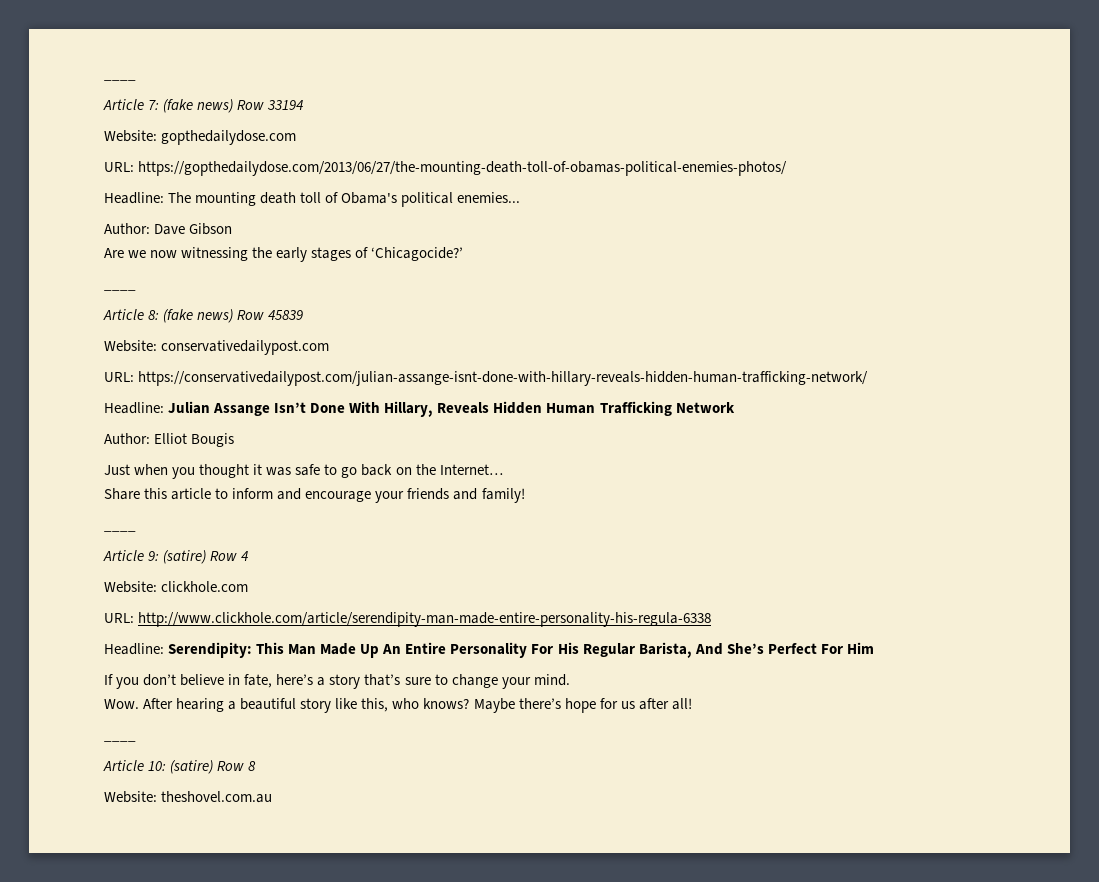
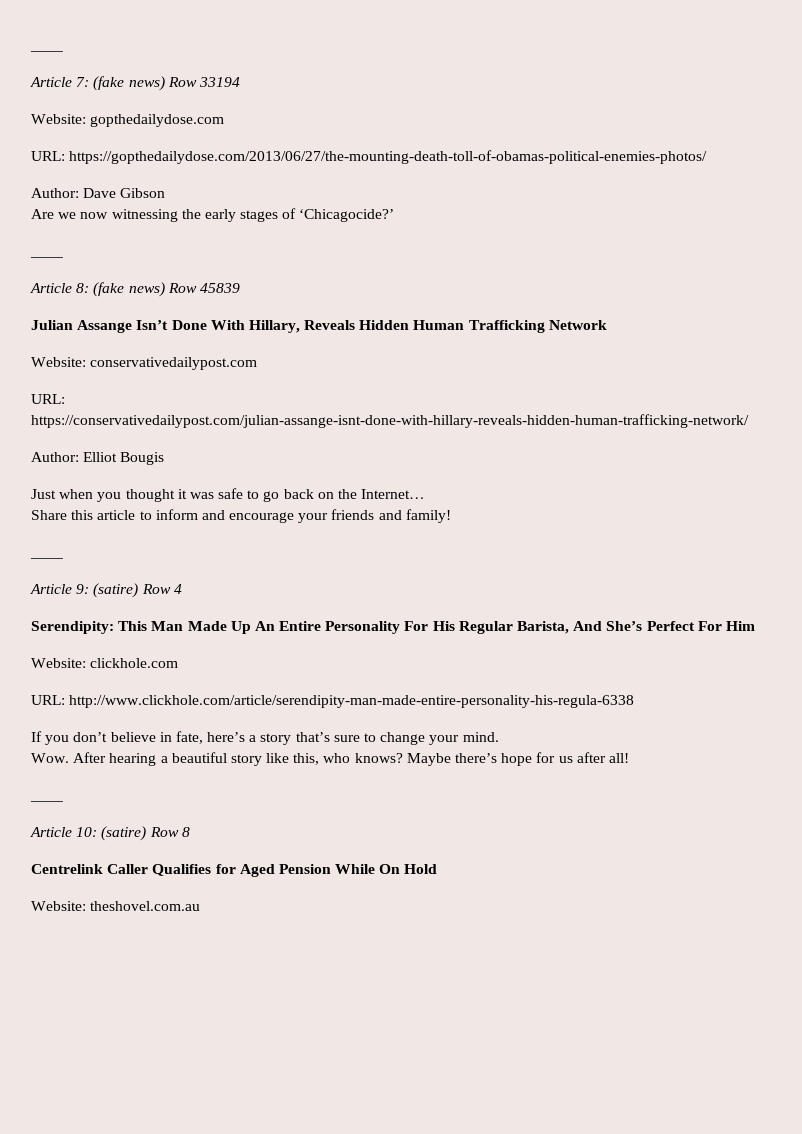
[104,192,521,207] // Headline: The mounting death toll of Obama's political enemies... -> (708, 157) none
[104,340,330,355] [104,371,869,386] [104,402,164,414] Website: conservativedailypost.com // URL: https://conservativedailypost.com/julian-assange-isnt-done-with-hillary-reveals-hidden-human-trafficking-network/ // Headline: -> (240, 288) none
(735, 407) none -> [31,357,258,370] [31,394,65,404] [31,414,749,428] // Website: conservativedailypost.com // URL: https://conservativedailypost.com/julian-assange-isnt-done-with-hillary-reveals-hidden-human-trafficking-network/
[104,581,249,593] [104,612,712,627] [104,643,164,655] Website: clickhole.com // URL: http://www.clickhole.com/article/serendipity-man-made-entire-personality-his-regula-6338 // Headline: -> (182, 589) none
(874, 648) none -> [31,658,179,668] [31,695,635,708] // Website: clickhole.com // URL: http://www.clickhole.com/article/serendipity-man-made-entire-personality-his-regula-6338
(257, 766) none -> [31,864,438,877] // Centrelink Caller Qualifies for Aged Pension While On Hold

